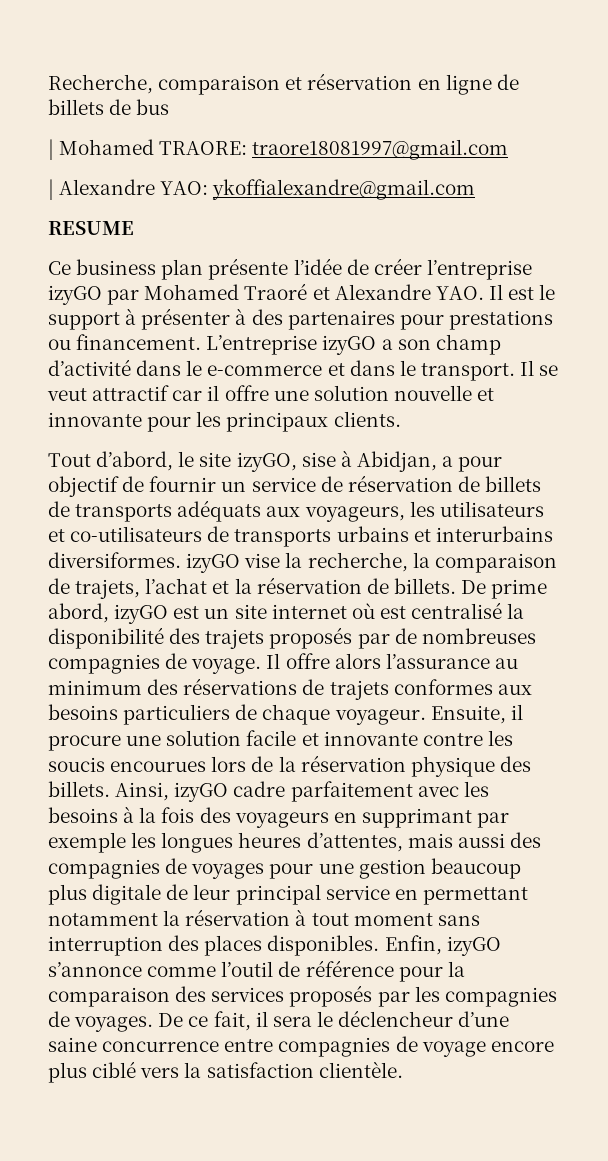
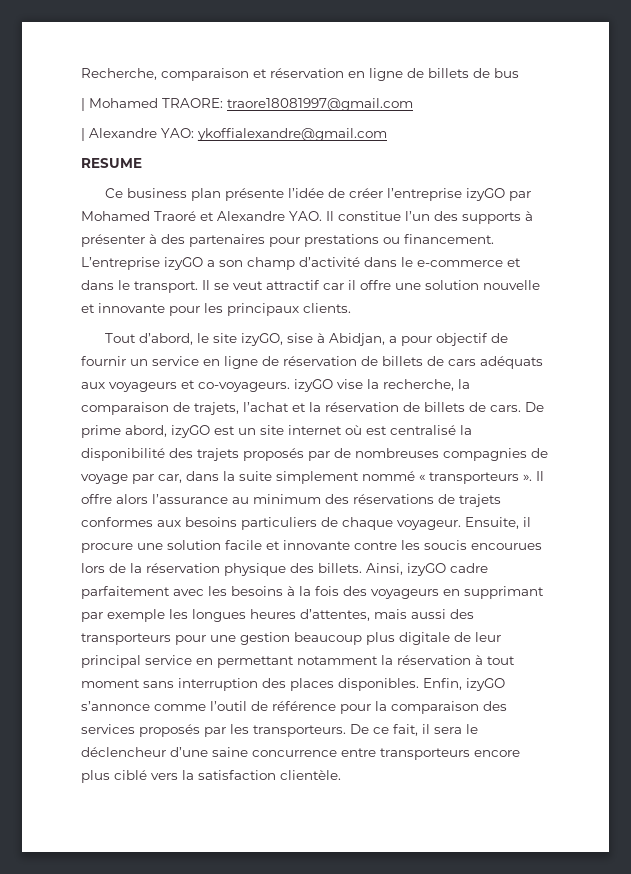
[508,284,556,300] [48,312,120,330] est le support -> [338,211,521,224] constitue l’un des supports
(316, 484) none -> [203,356,258,369] en ligne
[75,504,173,522] transports -> [448,359,476,366] cars
[304,501,544,522] [48,526,553,547] [48,552,181,568] voyageurs, les utilisateurs et co-utilisateurs de transports urbains et interurbains diversiformes. -> [109,380,290,392] voyageurs et co-voyageurs.
[393,578,456,594] billets. -> [424,402,521,412] billets de cars.
[191,658,262,674] voyage. -> [81,471,532,484] voyage par car, dans la suite simplement nommé « transporteurs ».
[48,858,265,879] compagnies de voyages -> [81,633,171,645] transporteurs
[444,987,557,1007] [48,1011,154,1032] compagnies de voyages. -> [253,725,346,737] transporteurs.
[278,1036,486,1057] compagnies de voyage -> [380,748,470,760] transporteurs

